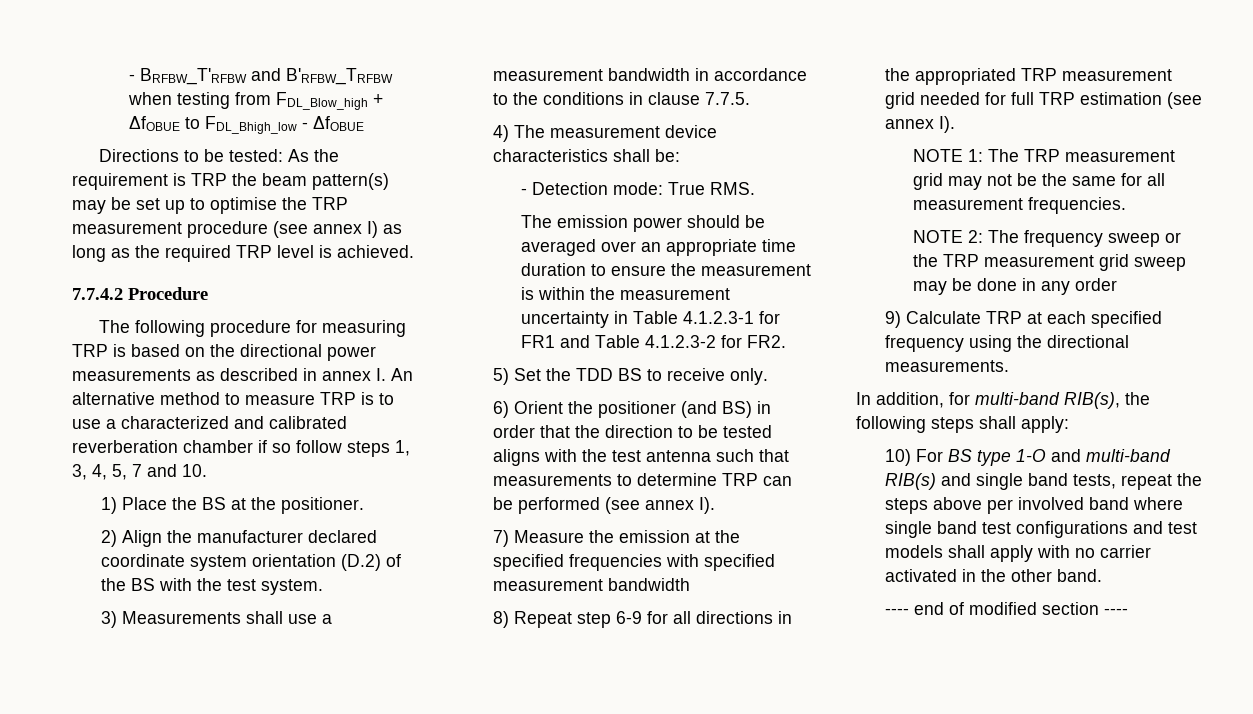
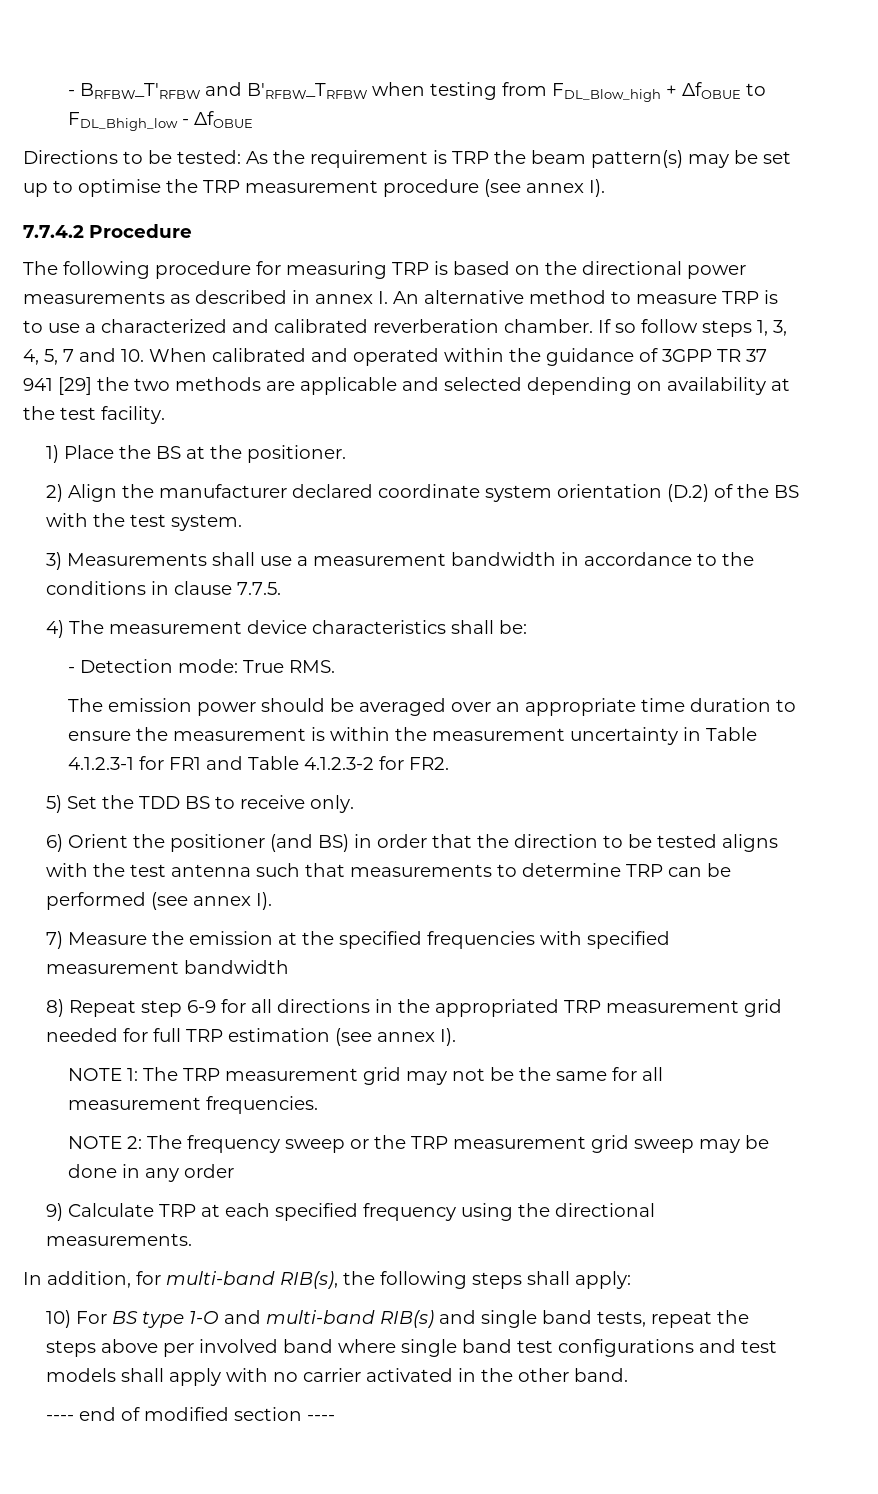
[367,221,402,238] [72,245,414,262] I) as long as the required TRP level is achieved. -> [589,179,605,197] I).
[183,440,267,453] chamber if -> [504,319,611,333] chamber. If
(207, 470) none -> [149,348,767,366] [23,377,790,395] [23,406,165,424] When calibrated and operated within the guidance of 3GPP TR 37 941 [29] the two methods are applicable and selected depending on availability at the test facility.

